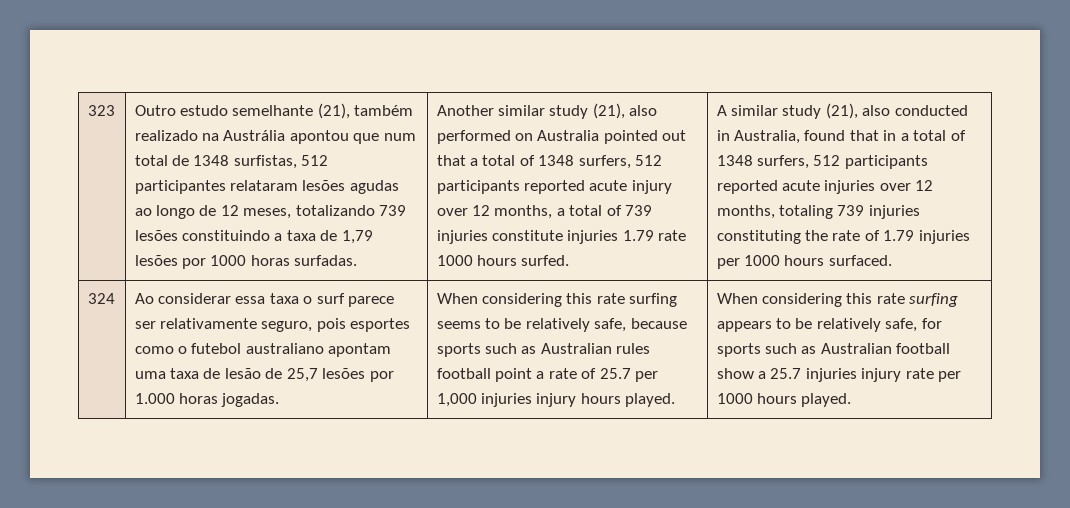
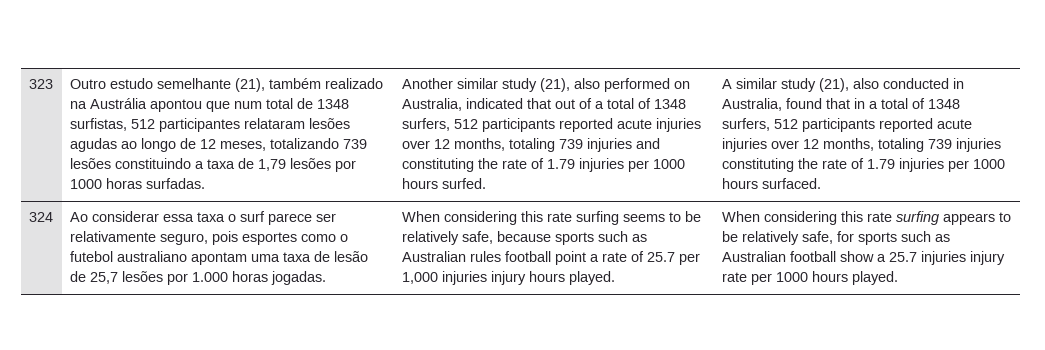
[537,130,687,144] [436,155,663,169] [436,180,672,194] [436,205,653,219] [436,230,687,244] Australia pointed out that a total of 1348 surfers, 512 participants reported acute injury over 12 months, a total of 739 injuries constitute injuries 1.79 rate -> [402,98,687,111] [402,118,702,132] [402,138,661,152] [402,158,650,172] Australia, indicated that out of a total of 1348 surfers, 512 participants reported acute injuries over 12 months, totaling 739 injuries and constituting the rate of 1.79 injuries per

